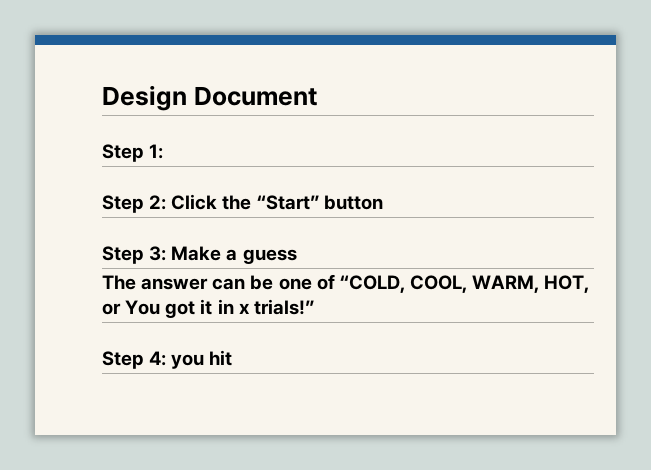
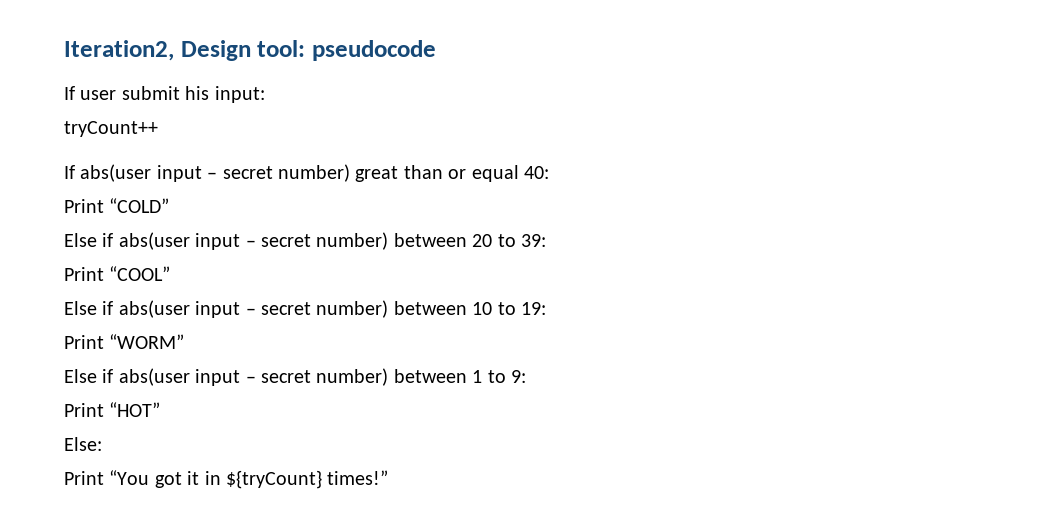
[102,85,317,111] [102,144,164,162] [102,194,383,213] [102,246,297,264] [102,274,590,293] [102,299,314,318] [102,350,233,369] Design Document // Step 1: // Step 2: Click the “Start” button // Step 3: Make a guess // The answer can be one of “COLD, COOL, WARM, HOT, or You got it in x trials!” // Step 4: you hit -> [64,40,436,61] [64,86,265,103] [64,121,158,137] [64,164,549,182] [64,198,170,213] [64,232,546,250] [64,266,171,281] [64,300,546,318] [64,334,185,349] [64,368,526,386] [64,402,161,417] [64,437,102,451] [64,470,389,489] Iteration2, Design tool: pseudocode // If user submit his input: // tryCount++ // If abs(user input – secret number) great than or equal 40: // Print “COLD” // Else if abs(user input – secret number) between 20 to 39: // Print “COOL” // Else if abs(user input – secret number) between 10 to 19: // Print “WORM” // Else if abs(user input – secret number) between 1 to 9: // Print “HOT” // Else: // Print “You got it in ${tryCount} times!”

